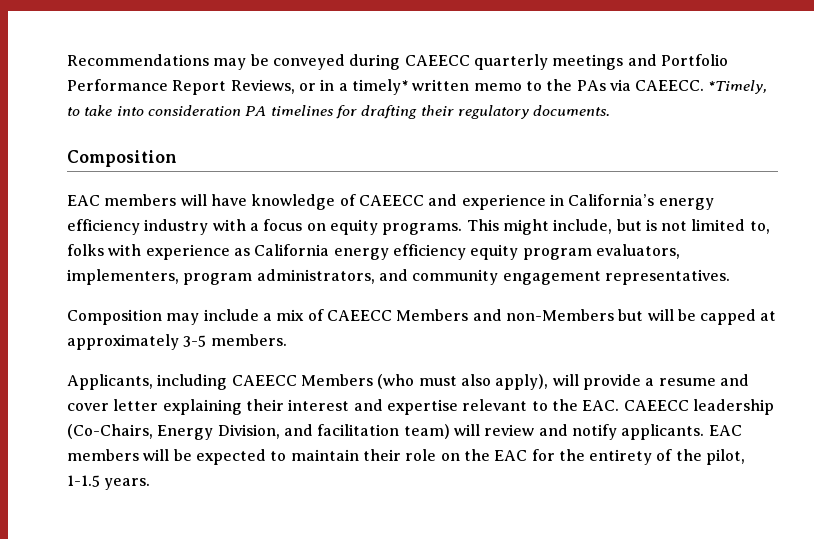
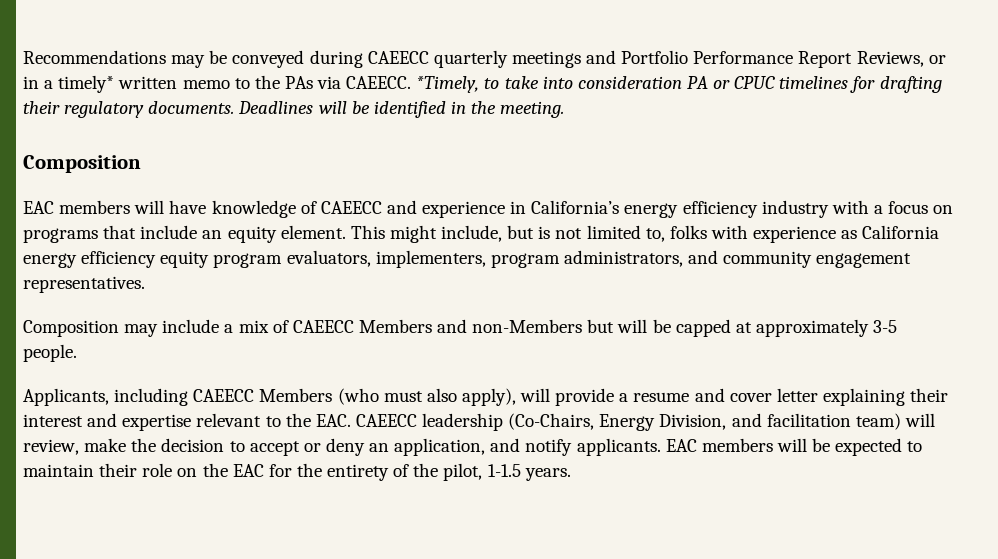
(267, 111) none -> [713,76,776,89] or CPUC
(611, 110) none -> [238,101,565,118] Deadlines will be identified in the meeting.
[329,219,463,235] equity programs. -> [23,225,346,243] programs that include an equity element.
[210,334,287,346] members. -> [23,344,77,362] people.
[484,424,535,436] review -> [23,438,486,456] review, make the decision to accept or deny an application,

